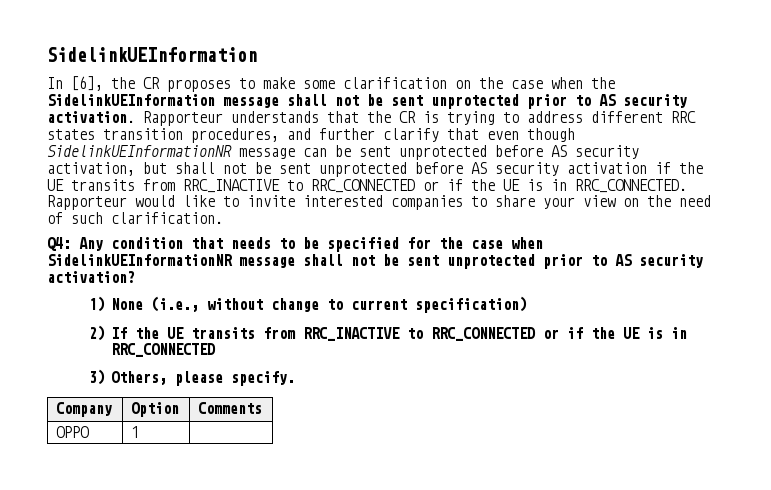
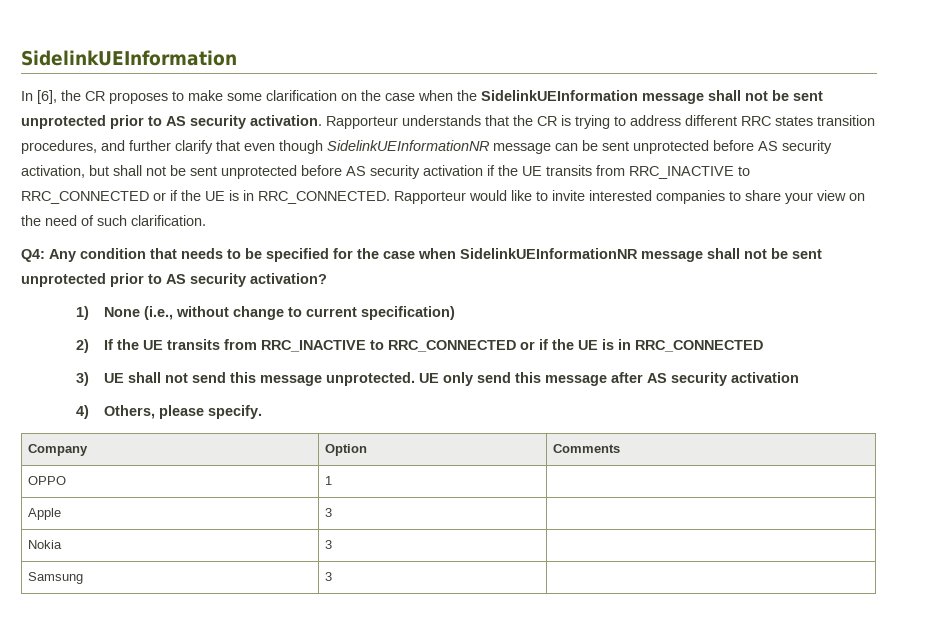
(105, 377) none -> [104,372,800,386] [76,405,90,419] UE shall not send this message unprotected. UE only send this message after AS security activation // 4)
(140, 432) none -> [27,508,61,520] [324,508,332,517] [27,540,62,549] [324,540,332,549] [27,572,83,584] [324,572,332,581] // Apple | 3 | // Nokia | 3 | // Samsung | 3 |

